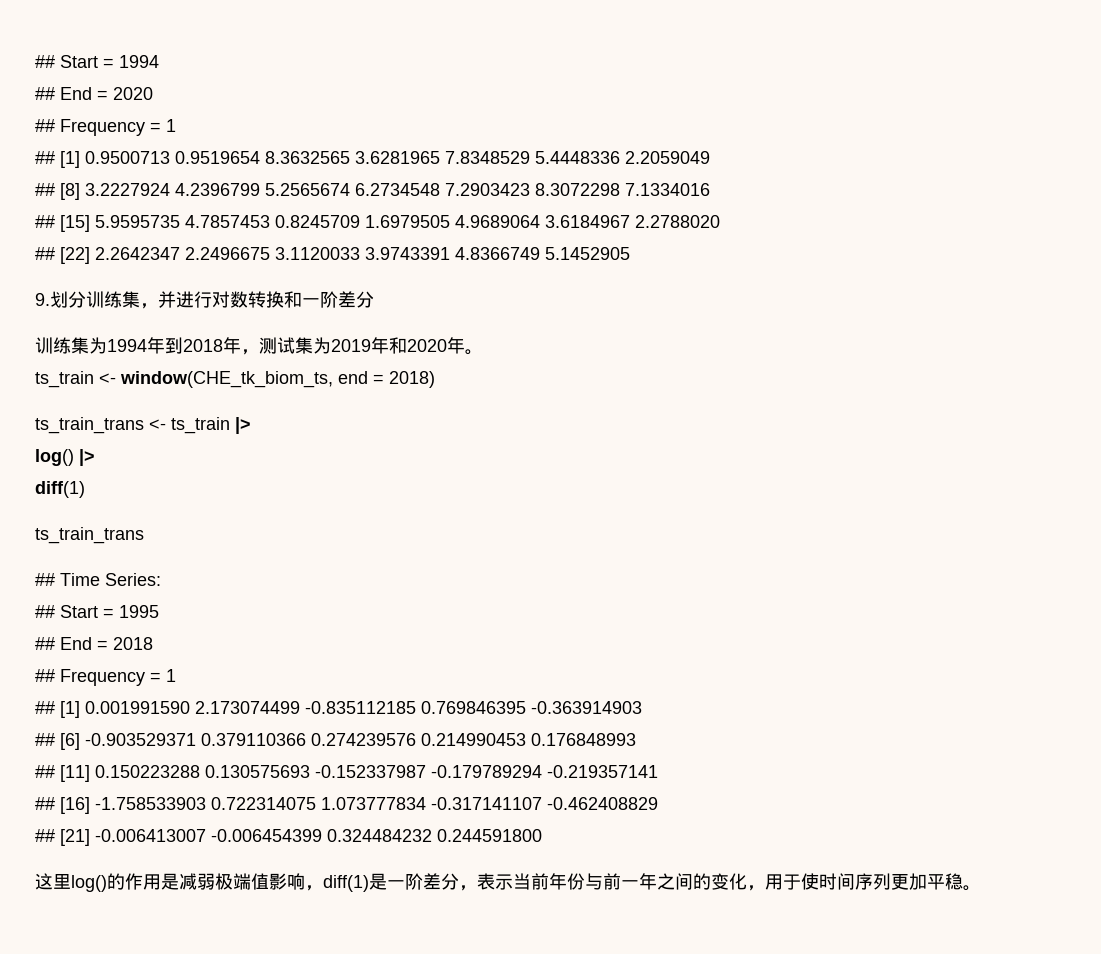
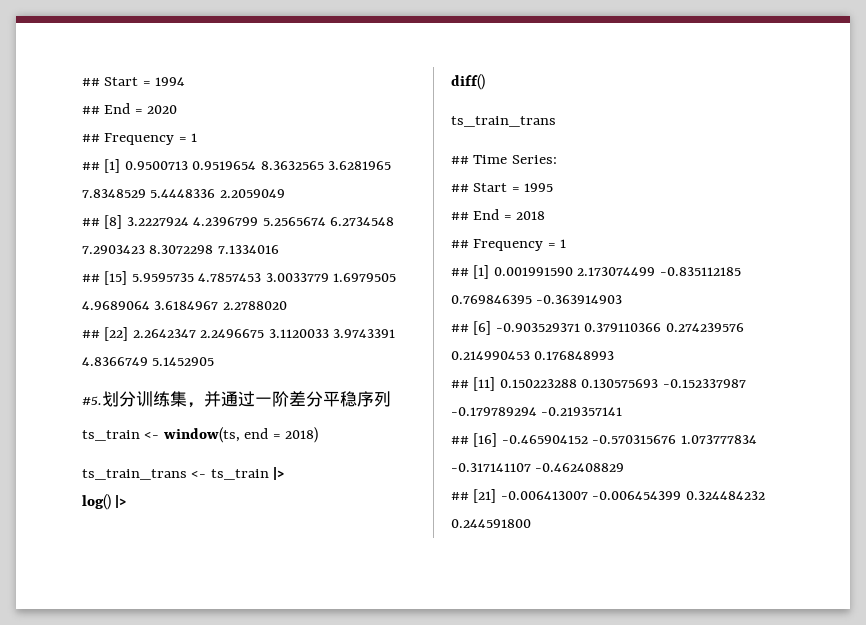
[275,215,360,228] 0.8245709 -> [265,273,329,282] 3.0033779
[35,293,50,306] 9. -> [82,396,102,405] #5.
[176,291,374,308] [35,337,483,355] 进行对数转换和一阶差分 // 训练集为1994年到2018年，测试集为2019年和2020年。 -> [221,391,391,407] 通过一阶差分平稳序列
[120,371,333,388] window(CHE_tk_biom_ts, -> [163,427,240,443] window(ts,
[35,481,85,498] diff(1) -> [451,74,485,90] diff()
[95,797,316,810] -1.758533903 0.722314075 -> [501,435,677,444] -0.465904152 -0.570315676
[35,873,981,892] // 这里log()的作用是减弱极端值影响，diff(1)是一阶差分，表示当前年份与前一年之间的变化，用于使时间序列更加平稳。 -> (531, 523) none

